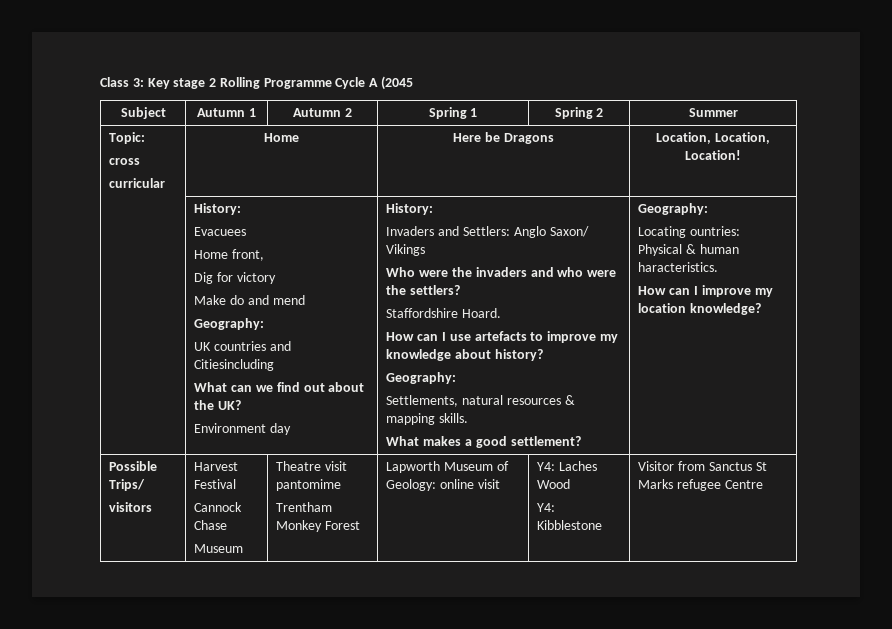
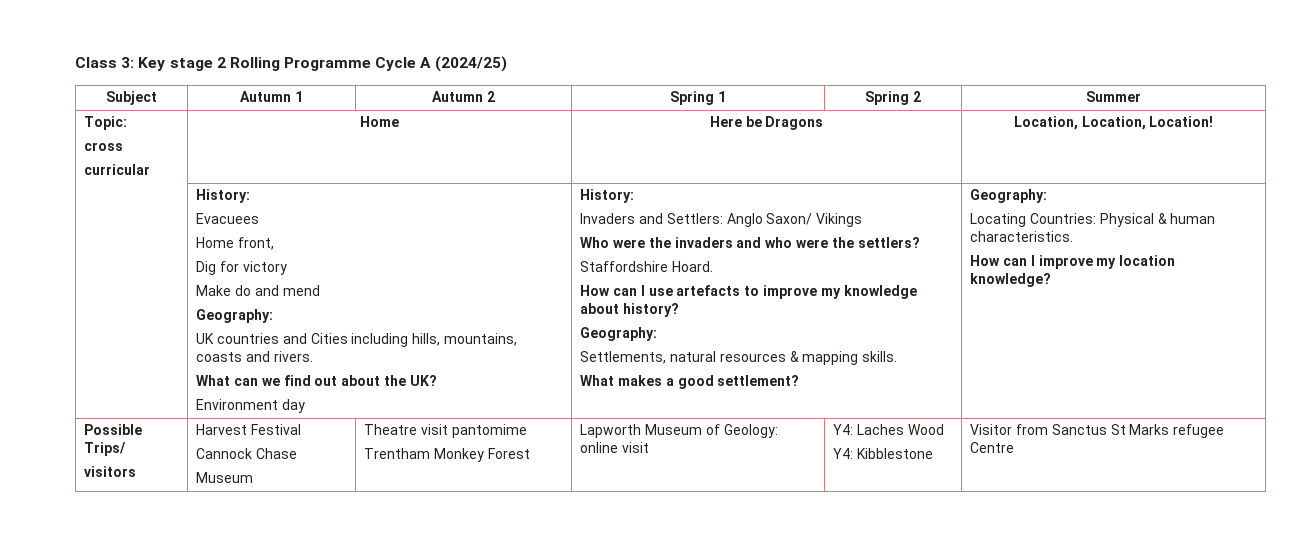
[381,76,414,90] (2045 -> [434,56,507,72] (2024/25)
[194,359,275,371] Citiesincluding -> [310,333,518,347] [196,351,313,362] Cities including hills, mountains, coasts and rivers.
[690,226,741,236] ountries: -> [1030,213,1097,224] Countries:
[638,262,719,272] haracteristics. -> [970,231,1074,242] characteristics.

